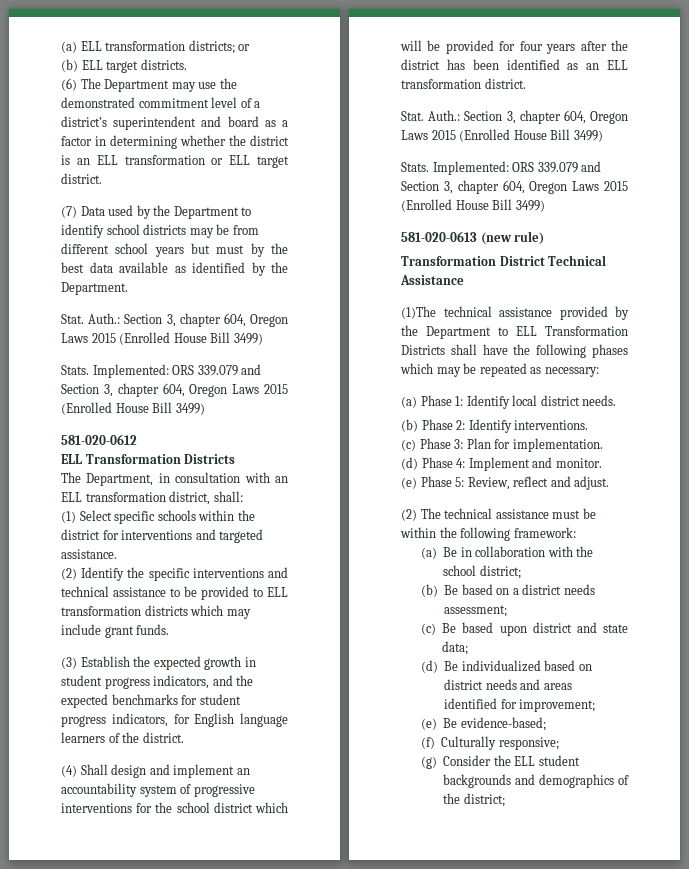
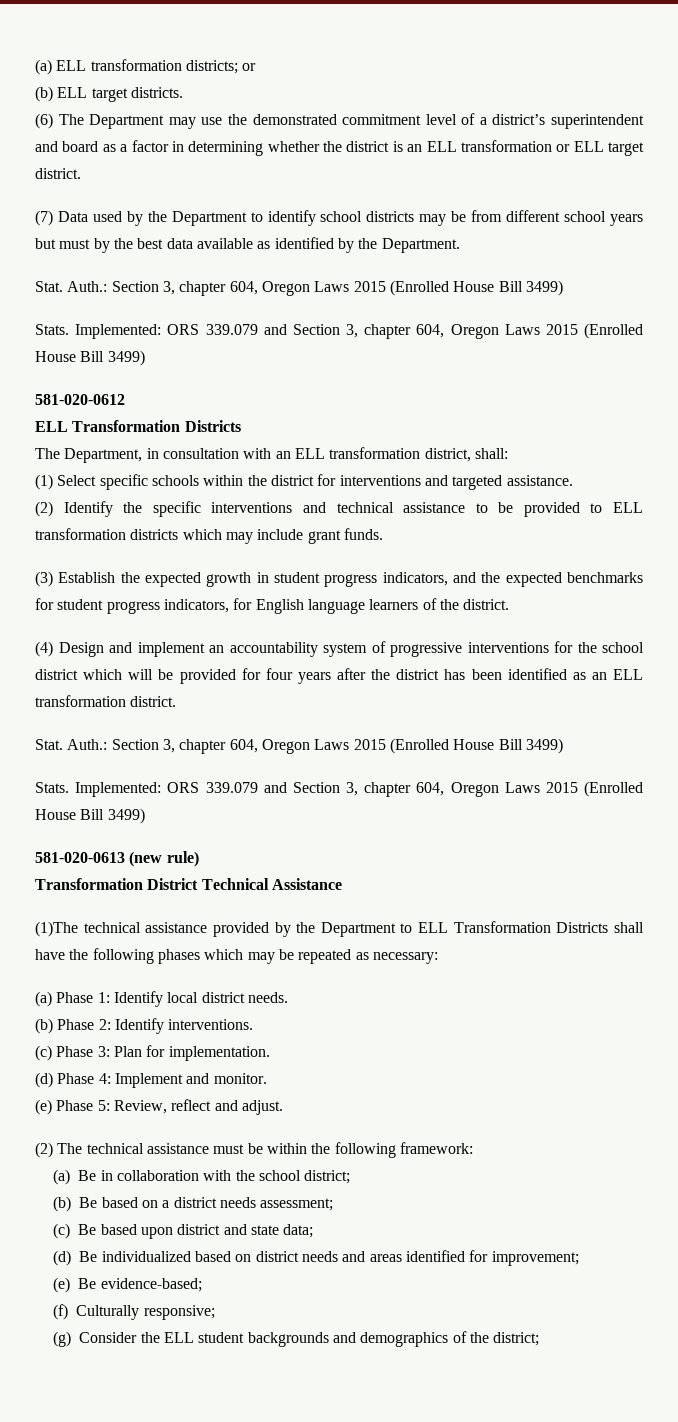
[80,764,147,778] Shall design -> [58,642,104,657] Design

